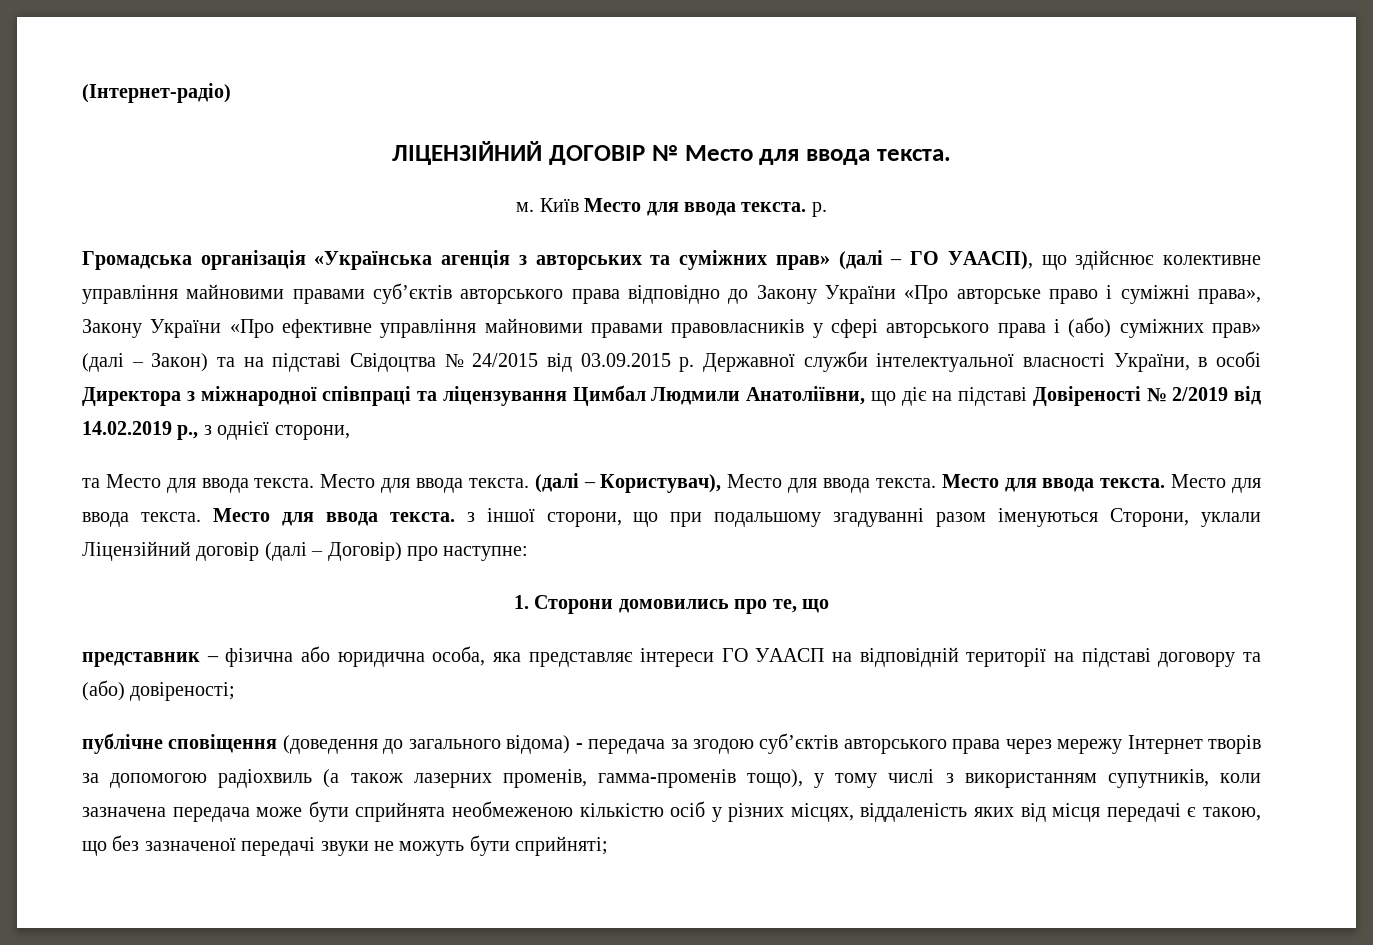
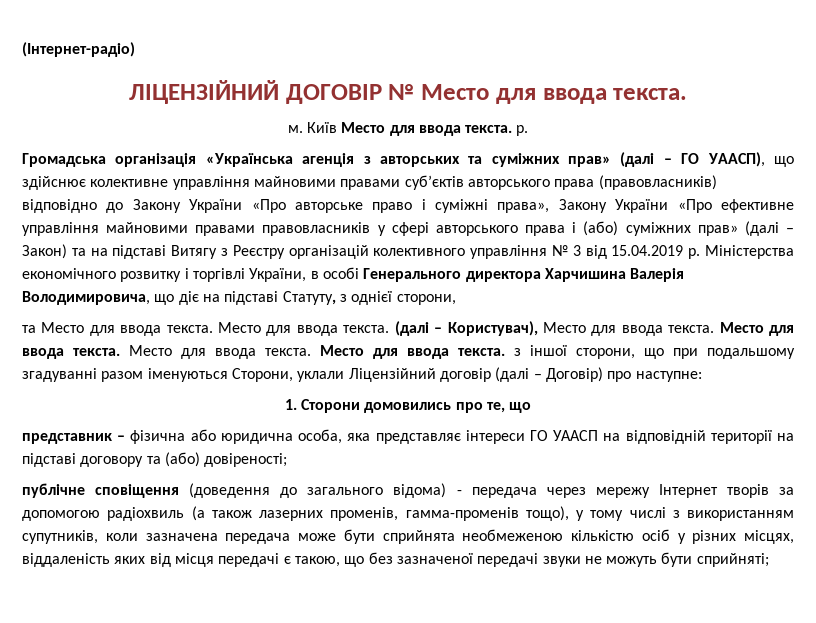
(620, 296) none -> [598,175,717,190] (правовласників)
[350,351,1261,372] [82,385,1261,406] [82,421,199,440] Свідоцтва № 24/2015 від 03.09.2015 р. Державної служби інтелектуальної власності України, в особі Директора з міжнародної співпраці та ліцензування Цимбал Людмили Анатоліївни, що діє на підставі Довіреності № 2/2019 від 14.02.2019 р., -> [171,245,794,259] [22,267,685,282] [22,291,336,305] Витягу з Реєстру організацій колективного управління № 3 від 15.04.2019 р. Міністерства економічного розвитку і торгівлі України, в особі Генерального директора Харчишина Валерія Володимировича, що діє на підставі Статуту,
[670,733,1001,754] за згодою суб’єктів авторського права -> (537, 492) none

